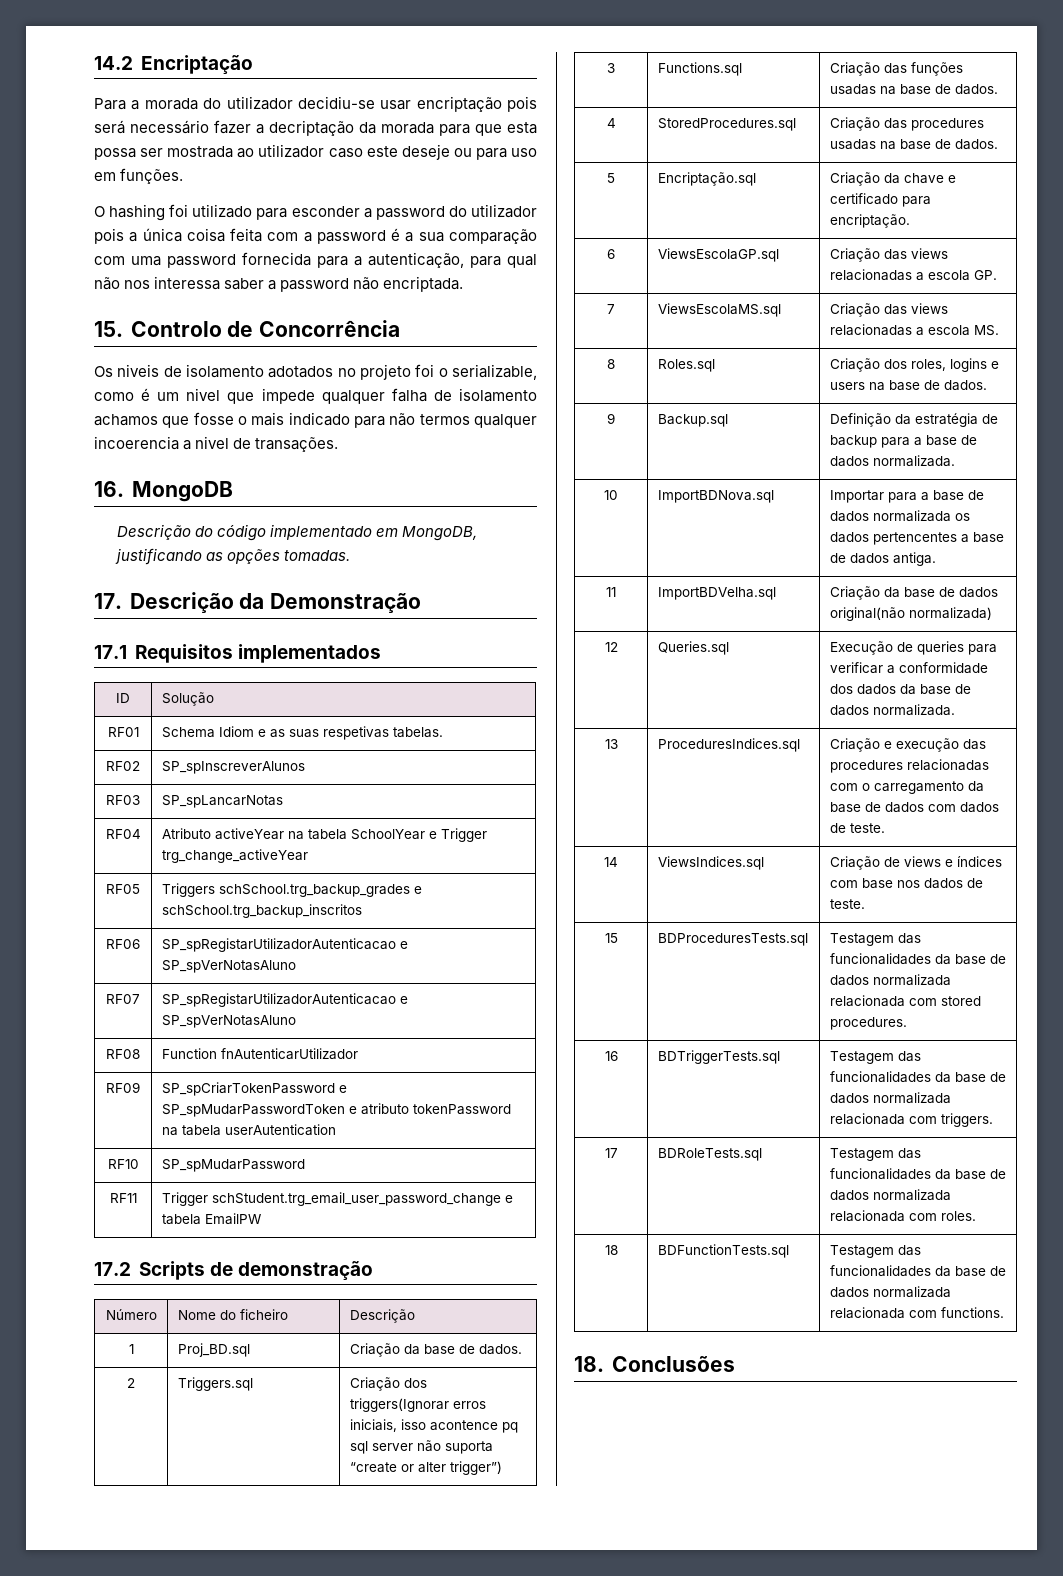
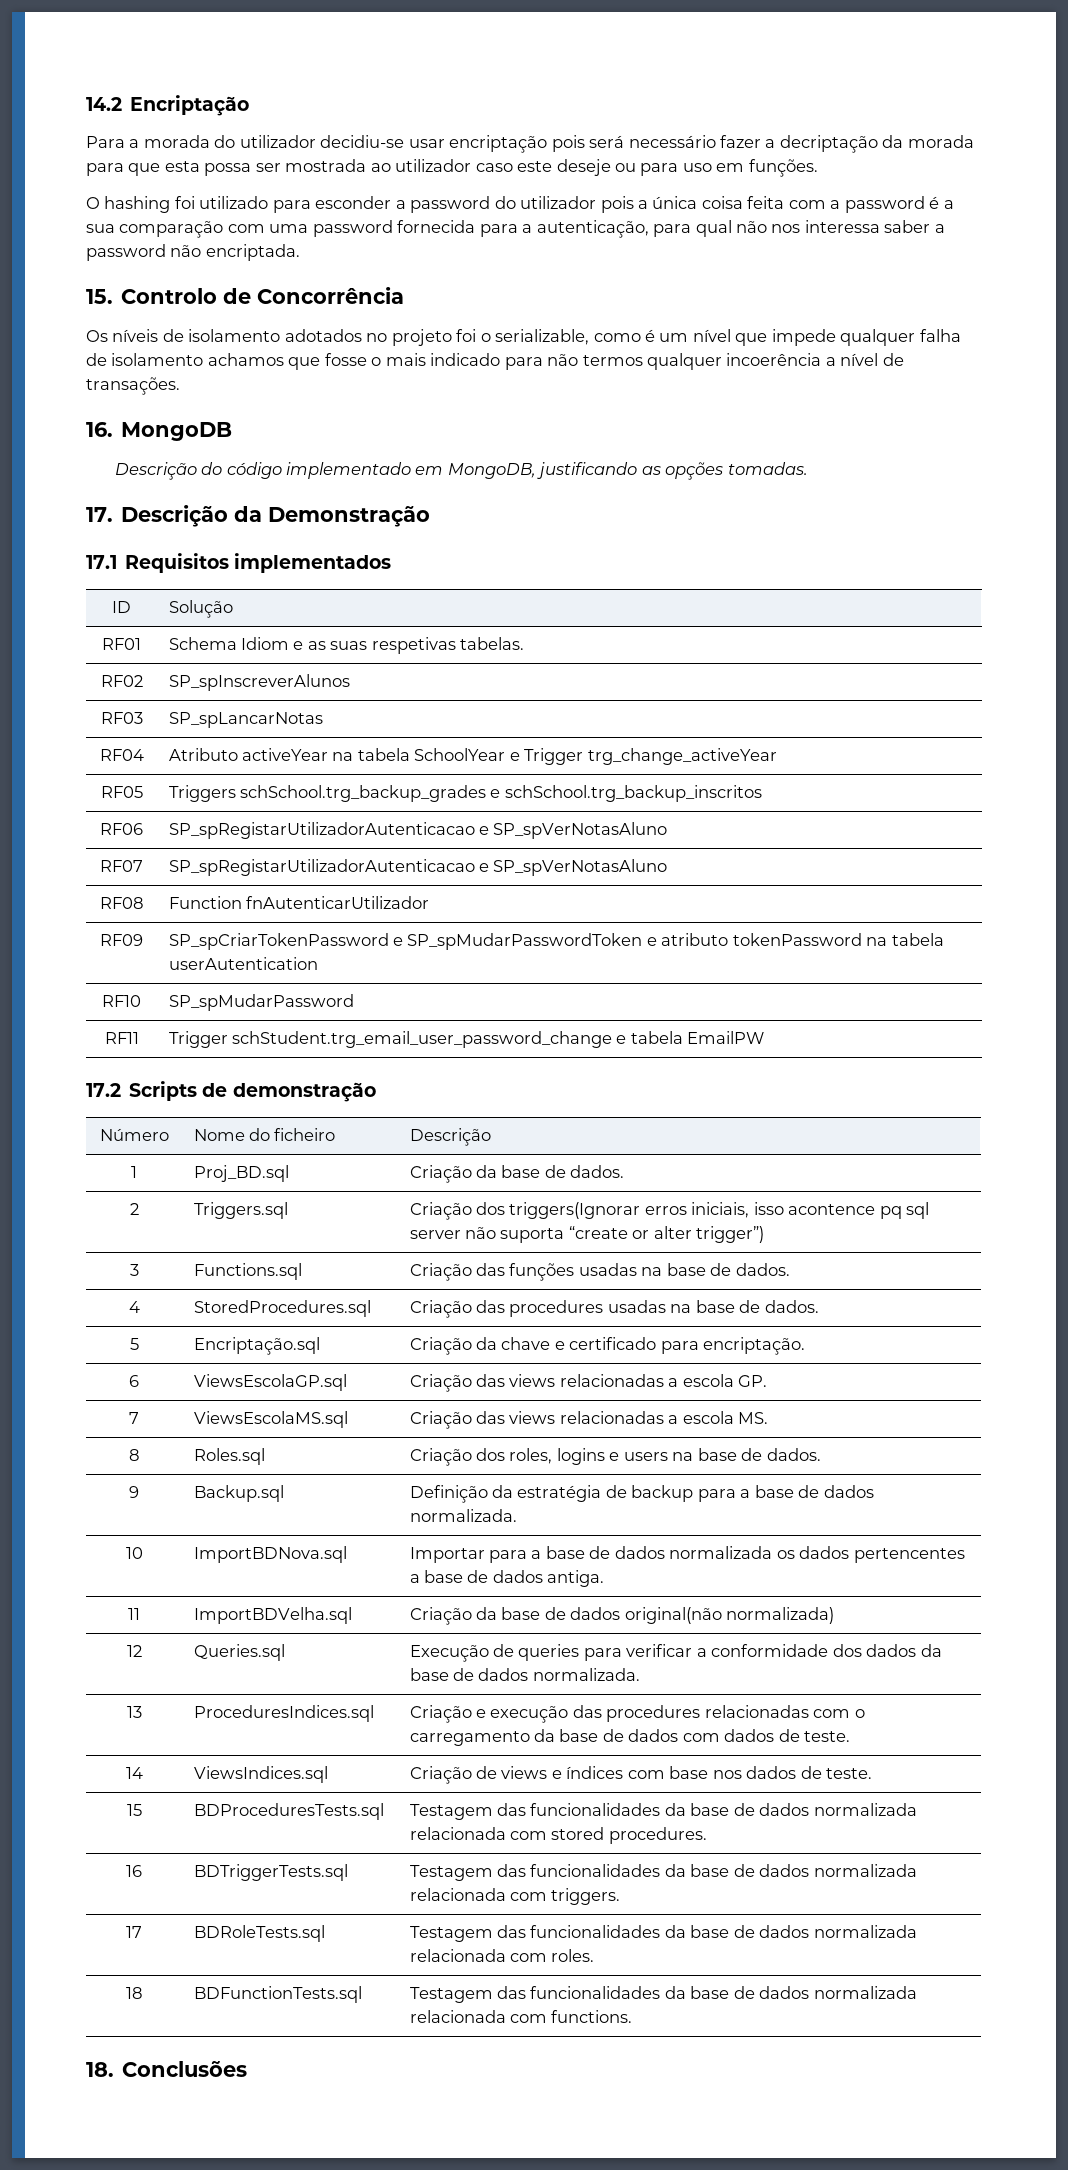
[117,364,160,377] niveis -> [112,329,159,342] níveis
[186,388,221,401] nivel -> [692,329,731,342] nível
[94,436,230,450] incoerencia a nivel -> [726,353,879,366] incoerência a nível

